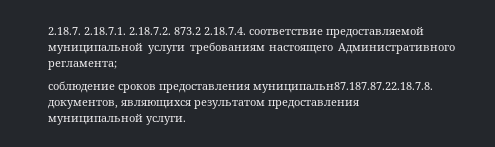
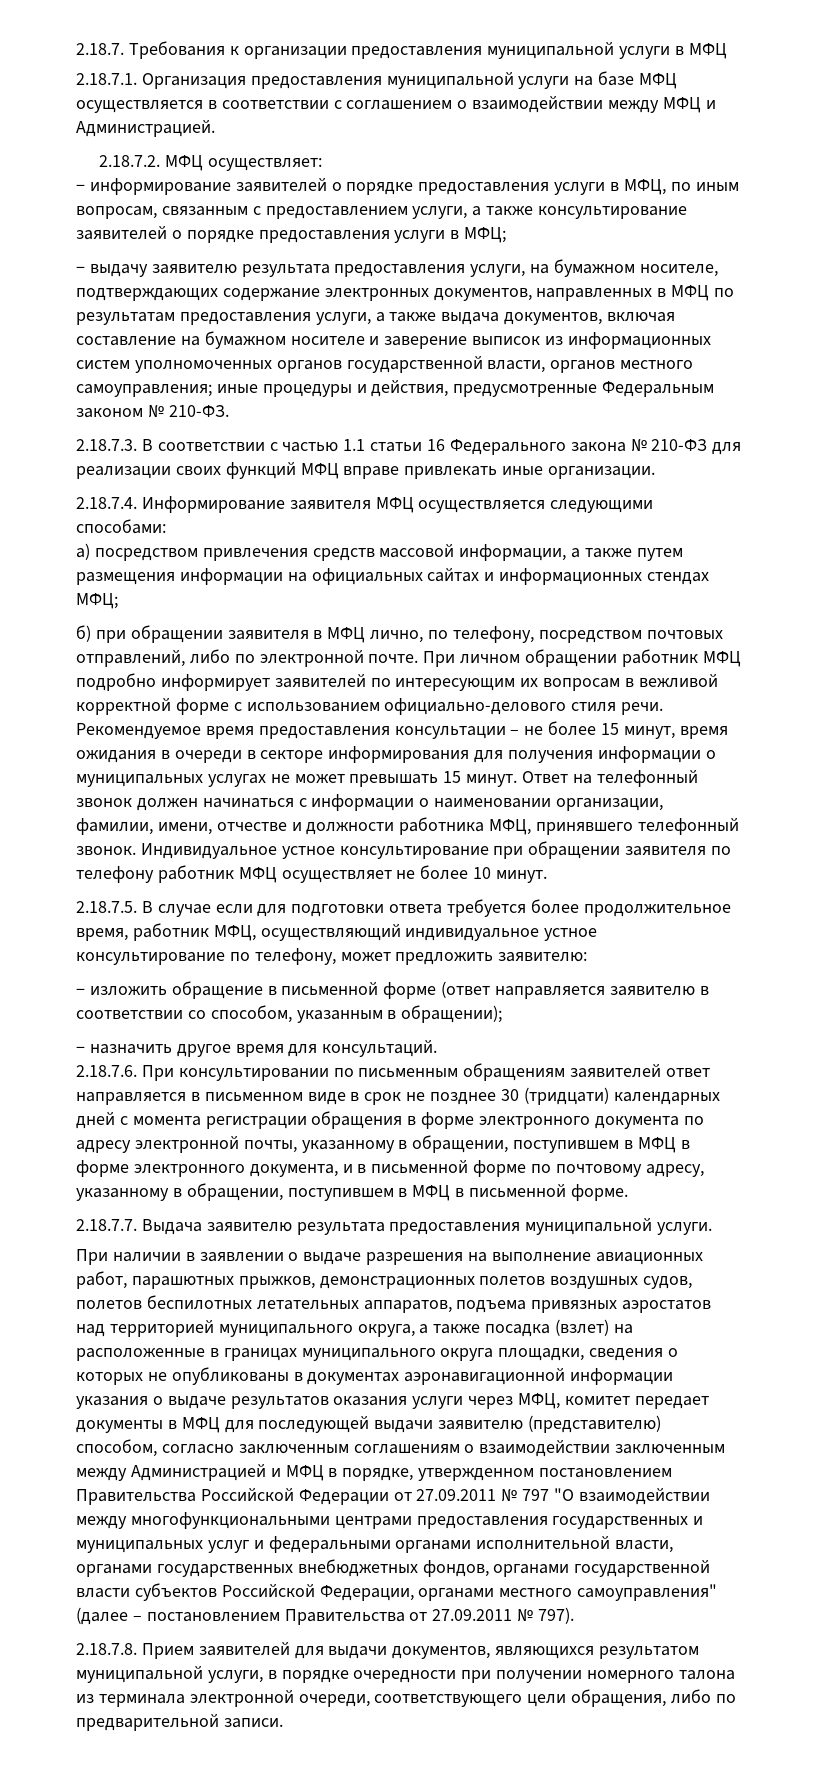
[84,27,424,38] [48,42,455,54] [48,61,117,70] [48,81,433,93] [48,100,359,109] [48,114,186,125] 2.18.7.1. 2.18.7.2. 873.2 2.18.7.4. соответствие предоставляемой муниципальной услуги требованиям настоящего Административного регламента; // соблюдение сроков предоставления муниципальн87.187.87.22.18.7.8. документов, являющихся результатом предоставления муниципальной услуги. -> [128,41,727,59] [76,71,678,89] [76,96,716,113] [76,120,215,137] [99,155,323,171] [76,178,739,195] [76,206,688,219] [76,226,507,243] [76,259,718,277] [76,285,735,301] [76,312,676,325] [76,331,711,349] [76,356,694,373] [76,380,715,397] [76,405,229,418] [76,439,742,455] [76,462,656,479] [76,496,654,513] [76,519,166,534] [76,543,683,561] [76,568,710,585] [76,593,118,609] [76,625,723,643] [76,649,741,667] [76,673,718,691] [76,698,664,715] [76,721,728,739] [76,746,716,763] [76,770,698,787] [76,794,664,811] [76,817,739,835] [76,841,732,859] [76,865,548,883] [76,899,731,917] [76,923,598,941] [76,948,588,965] [76,981,709,999] [76,1005,503,1023] [76,1040,438,1057] [76,1063,711,1081] [76,1087,720,1105] [76,1111,704,1129] [76,1135,690,1153] [76,1160,704,1177] [76,1183,628,1201] [76,1218,713,1235] [76,1249,703,1265] [76,1271,693,1289] [76,1295,712,1313] [76,1319,633,1337] [76,1348,679,1361] [76,1367,674,1385] [76,1393,709,1409] [76,1415,662,1433] [76,1439,726,1457] [76,1464,673,1481] [76,1488,710,1505] [76,1512,704,1529] [76,1536,674,1553] [76,1559,711,1577] [76,1583,718,1601] [76,1607,575,1625] [76,1642,700,1659] [76,1666,735,1683] [76,1689,736,1707] [76,1714,283,1731] Требования к организации предоставления муниципальной услуги в МФЦ // 2.18.7.1. Организация предоставления муниципальной услуги на базе МФЦ осуществляется в соответствии с соглашением о взаимодействии между МФЦ и Администрацией. // 2.18.7.2. МФЦ осуществляет: // − информирование заявителей о порядке предоставления услуги в МФЦ, по иным вопросам, связанным с предоставлением услуги, а также консультирование заявителей о порядке предоставления услуги в МФЦ; // − выдачу заявителю результата предоставления услуги, на бумажном носителе, подтверждающих содержание электронных документов, направленных в МФЦ по результатам предоставления услуги, а также выдача документов, включая составление на бумажном носителе и заверение выписок из информационных систем уполномоченных органов государственной власти, органов местного самоуправления; иные процедуры и действия, предусмотренные Федеральным законом № 210-ФЗ. // 2.18.7.3. В соответствии с частью 1.1 статьи 16 Федерального закона № 210-ФЗ для реализации своих функций МФЦ вправе привлекать иные организации. // 2.18.7.4. Информирование заявителя МФЦ осуществляется следующими способами: // а) посредством привлечения средств массовой информации, а также путем размещения информации на официальных сайтах и информационных стендах МФЦ; // б) при обращении заявителя в МФЦ лично, по телефону, посредством почтовых отправлений, либо по электронной почте. При личном обращении работник МФЦ подробно информирует заявителей по интересующим их вопросам в вежливой корректной форме с использованием официально-делового стиля речи. Рекомендуемое время предоставления консультации – не более 15 минут, время ожидания в очереди в секторе информирования для получения информации о муниципальных услугах не может превышать 15 минут. Ответ на телефонный звонок должен начинаться с информации о наименовании организации, фамилии, имени, отчестве и должности работника МФЦ, принявшего телефонный звонок. Индивидуальное устное консультирование при обращении заявителя по телефону работник МФЦ осуществляет не более 10 минут. // 2.18.7.5. В случае если для подготовки ответа требуется более продолжительное время, работник МФЦ, осуществляющий индивидуальное устное консультирование по телефону, может предложить заявителю: // − изложить обращение в письменной форме (ответ направляется заявителю в соответствии со способом, указанным в обращении); // − назначить другое время для консультаций. // 2.18.7.6. При консультировании по письменным обращениям заявителей ответ направляется в письменном виде в срок не позднее 30 (тридцати) календарных дней с момента регистрации обращения в форме электронного документа по адресу электронной почты, указанному в обращении, поступившем в МФЦ в форме электронного документа, и в письменной форме по почтовому адресу, указанному в обращении, поступившем в МФЦ в письменной форме. // 2.18.7.7. Выдача заявителю результата предоставления муниципальной услуги. // При наличии в заявлении о выдаче разрешения на выполнение авиационных работ, парашютных прыжков, демонстрационных полетов воздушных судов, полетов беспилотных летательных аппаратов, подъема привязных аэростатов над территорией муниципального округа, а также посадка (взлет) на расположенные в границах муниципального округа площадки, сведения о которых не опубликованы в документах аэронавигационной информации указания о выдаче результатов оказания услуги через МФЦ, комитет передает документы в МФЦ для последующей выдачи заявителю (представителю) способом, согласно заключенным соглашениям о взаимодействии заключенным между Администрацией и МФЦ в порядке, утвержденном постановлением Правительства Российской Федерации от 27.09.2011 № 797 "О взаимодействии между многофункциональными центрами предоставления государственных и муниципальных услуг и федеральными органами исполнительной власти, органами государственных внебюджетных фондов, органами государственной власти субъектов Российской Федерации, органами местного самоуправления" (далее – постановлением Правительства от 27.09.2011 № 797). // 2.18.7.8. Прием заявителей для выдачи документов, являющихся результатом муниципальной услуги, в порядке очередности при получении номерного талона из терминала электронной очереди, соответствующего цели обращения, либо по предварительной записи.

